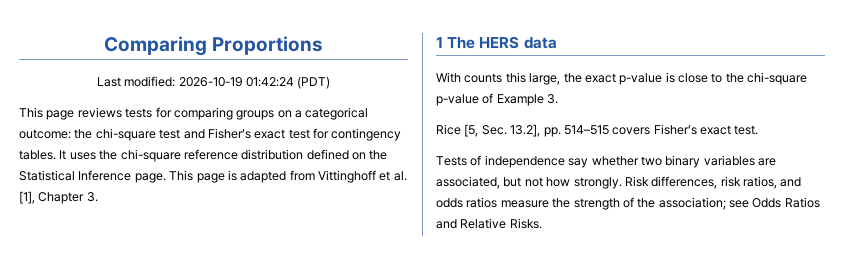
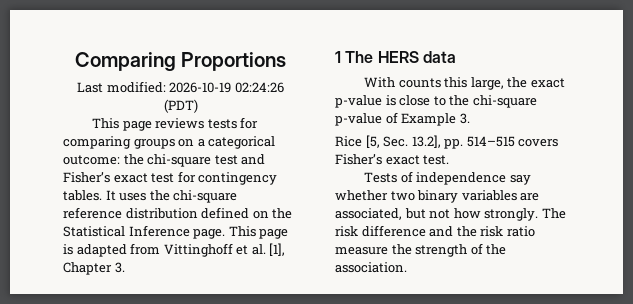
[245,77,294,87] 01:42:24 -> [234,82,284,93] 02:24:26
[624,176,802,189] [436,197,498,208] Risk differences, risk ratios, and odds ratios -> [541,208,566,219] [335,225,535,237] The risk difference and the risk ratio
[658,197,820,210] [436,218,542,229] association; see Odds Ratios and Relative Risks. -> [335,262,407,273] association.

